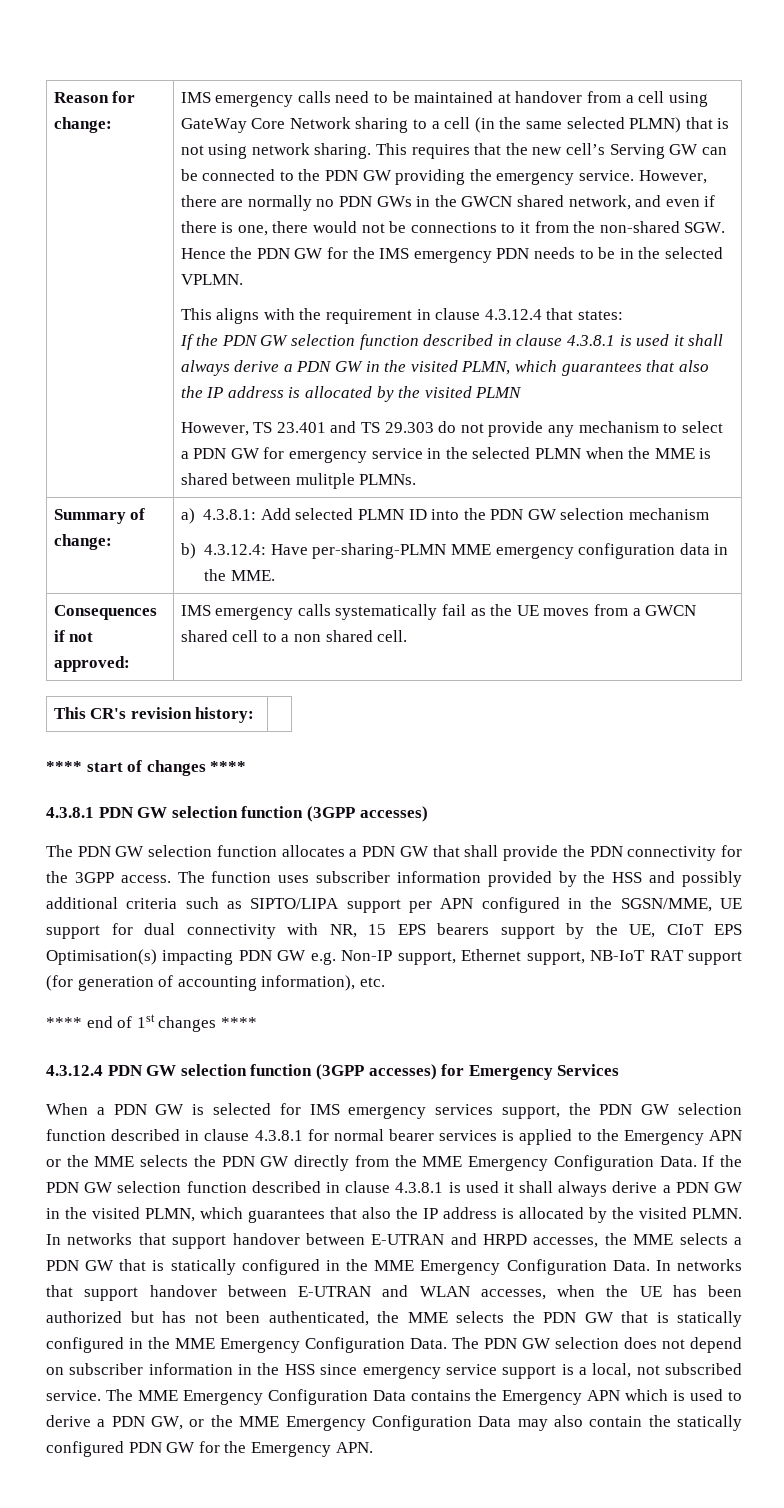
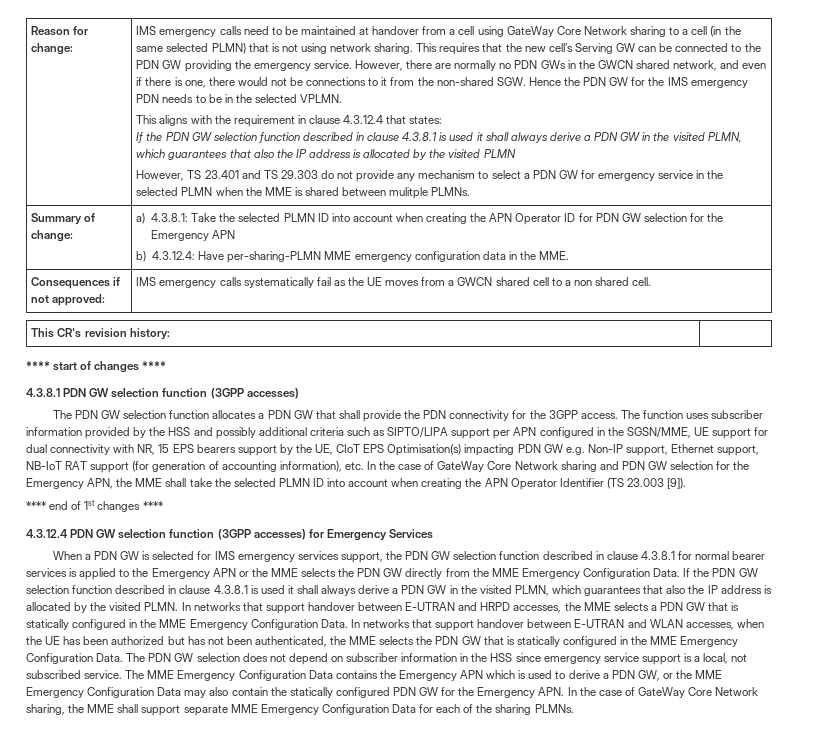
[260,508,710,520] Add selected PLMN ID into the PDN GW selection mechanism -> [191,213,724,225] [151,230,236,241] Take the selected PLMN ID into account when creating the APN Operator ID for PDN GW selection for the Emergency APN
(385, 982) none -> [366,461,750,472] [26,478,687,490] In the case of GateWay Core Network sharing and PDN GW selection for the Emergency APN, the MME shall take the selected PLMN ID into account when creating the APN Operator Identifier (TS 23.003 [9]).
(373, 1447) none -> [567,687,759,698] [26,704,574,716] In the case of GateWay Core Network sharing, the MME shall support separate MME Emergency Configuration Data for each of the sharing PLMNs.

